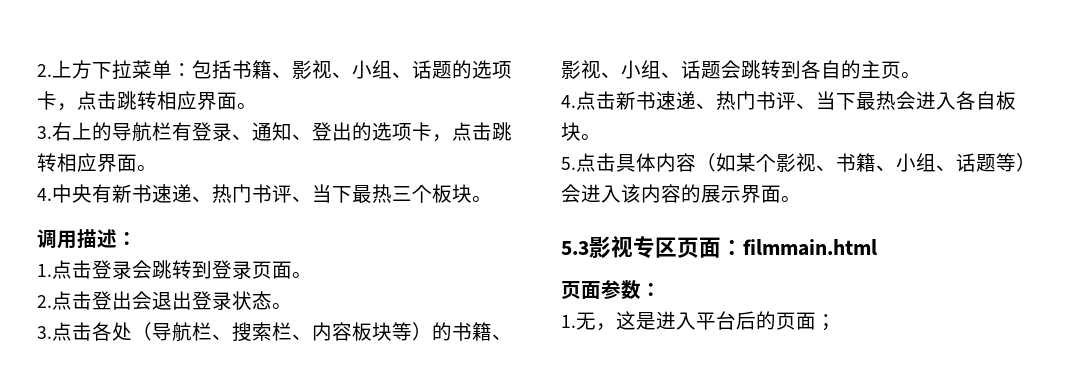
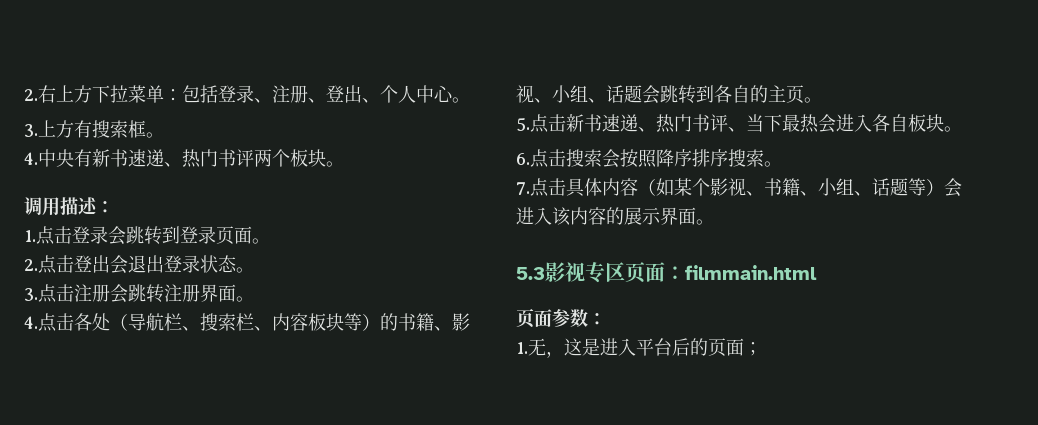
[37,64,52,77] 2. -> [24,85,56,103] 2.右
[232,60,512,79] [37,91,257,111] [37,122,512,142] [37,153,137,172] 书籍、影视、小组、话题的选项卡，点击跳转相应界面。 // 3.右上的导航栏有登录、通知、登出的选项卡，点击跳转相应界面 -> [218,85,470,103] [24,120,146,138] 登录、注册、登出、个人中心。 // 3.上方有搜索框
[292,184,412,203] 、当下最热三 -> [254,149,272,167] 两
(92, 331) none -> [74,284,254,303] [24,313,74,332] 注册会跳转注册界面。 // 4.点击
[561,95,576,108] 4. -> [516,118,530,131] 5.
[561,157,576,170] 5. -> [516,149,782,168] [516,182,530,195] 6.点击搜索会按照降序排序搜索。 // 7.

